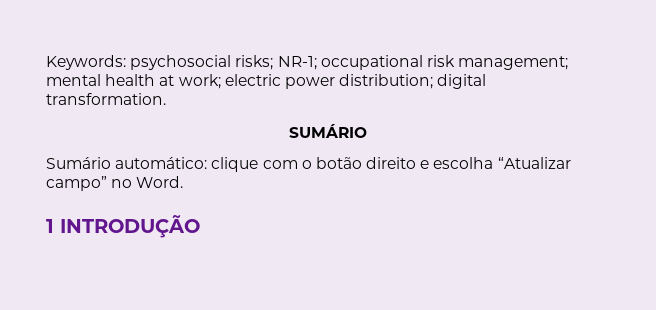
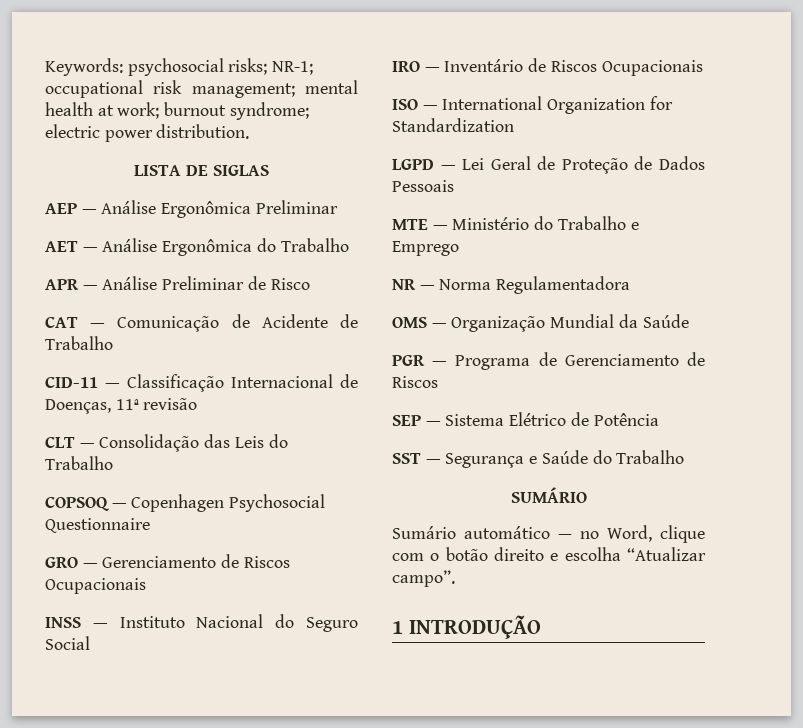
[224,74,487,89] [46,93,166,105] [289,124,367,138] [46,157,208,169] electric power distribution; digital transformation. // SUMÁRIO // Sumário automático: -> [164,102,309,120] [45,124,250,142] [134,165,269,176] [45,200,338,218] [45,238,349,256] [45,276,310,290] [45,314,358,332] [45,336,113,350] [45,374,358,392] [45,398,198,414] [45,434,288,452] [45,456,113,470] [45,494,326,512] [45,518,150,533] [45,554,290,568] [45,578,146,594] [45,614,358,632] [45,636,90,650] [392,58,703,76] [392,96,673,114] [392,118,514,132] [392,156,705,174] [392,180,454,192] [392,216,639,230] [392,241,459,256] [392,276,631,294] [392,314,689,332] [392,352,705,370] [392,376,438,388] [392,412,659,426] [392,450,685,468] [510,487,587,503] [392,525,652,542] burnout syndrome; electric power distribution. // LISTA DE SIGLAS // AEP — Análise Ergonômica Preliminar // AET — Análise Ergonômica do Trabalho // APR — Análise Preliminar de Risco // CAT — Comunicação de Acidente de Trabalho // CID-11 — Classificação Internacional de Doenças, 11ª revisão // CLT — Consolidação das Leis do Trabalho // COPSOQ — Copenhagen Psychosocial Questionnaire // GRO — Gerenciamento de Riscos Ocupacionais // INSS — Instituto Nacional do Seguro Social // IRO — Inventário de Riscos Ocupacionais // ISO — International Organization for Standardization // LGPD — Lei Geral de Proteção de Dados Pessoais // MTE — Ministério do Trabalho e Emprego // NR — Norma Regulamentadora // OMS — Organização Mundial da Saúde // PGR — Programa de Gerenciamento de Riscos // SEP — Sistema Elétrico de Potência // SST — Segurança e Saúde do Trabalho // SUMÁRIO // Sumário automático — no Word,
[46,176,184,191] campo” no Word. -> [392,570,455,587] campo”.

